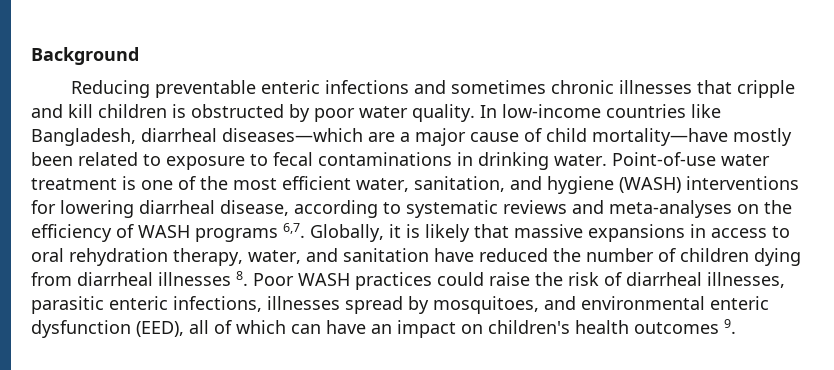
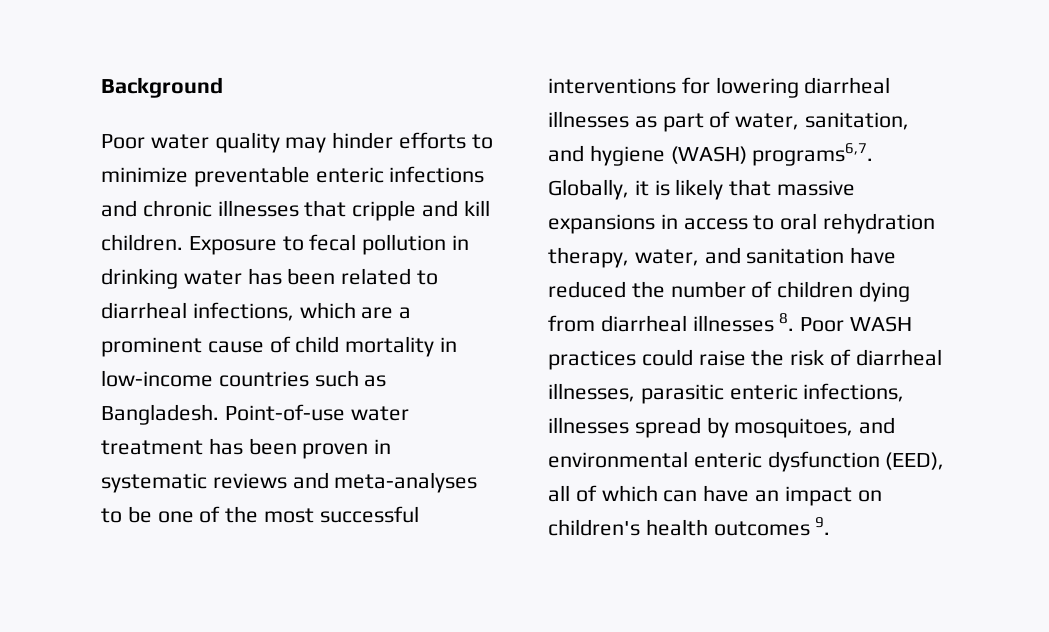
[70,80,150,98] Reducing -> [101,132,493,153] [101,167,188,183] Poor water quality may hinder efforts to minimize
[450,80,546,94] sometimes -> (137, 208) none
[98,104,721,122] [31,128,363,146] children is obstructed by poor water quality. In low-income countries like Bangladesh, diarrheal diseases—which -> [101,234,470,255] [101,268,439,289] [101,302,356,321] children. Exposure to fecal pollution in drinking water has been related to diarrheal infections, which
[415,128,466,146] major -> [101,337,202,357] prominent
[592,128,792,146] [31,152,770,170] [31,176,351,190] mortality—have mostly been related to exposure to fecal contaminations in drinking water. Point-of-use water treatment is one of the most efficient -> [345,336,458,357] [101,370,387,387] [101,404,409,425] [101,438,392,459] [101,472,478,493] [101,506,419,523] [548,77,891,98] [548,111,731,132] mortality in low-income countries such as Bangladesh. Point-of-use water treatment has been proven in systematic reviews and meta-analyses to be one of the most successful interventions for lowering diarrheal illnesses as part of
[686,176,799,190] [31,200,792,218] [31,223,305,242] interventions for lowering diarrheal disease, according to systematic reviews and meta-analyses on the efficiency of WASH programs 6,7. -> [752,143,874,166] programs6,7.

